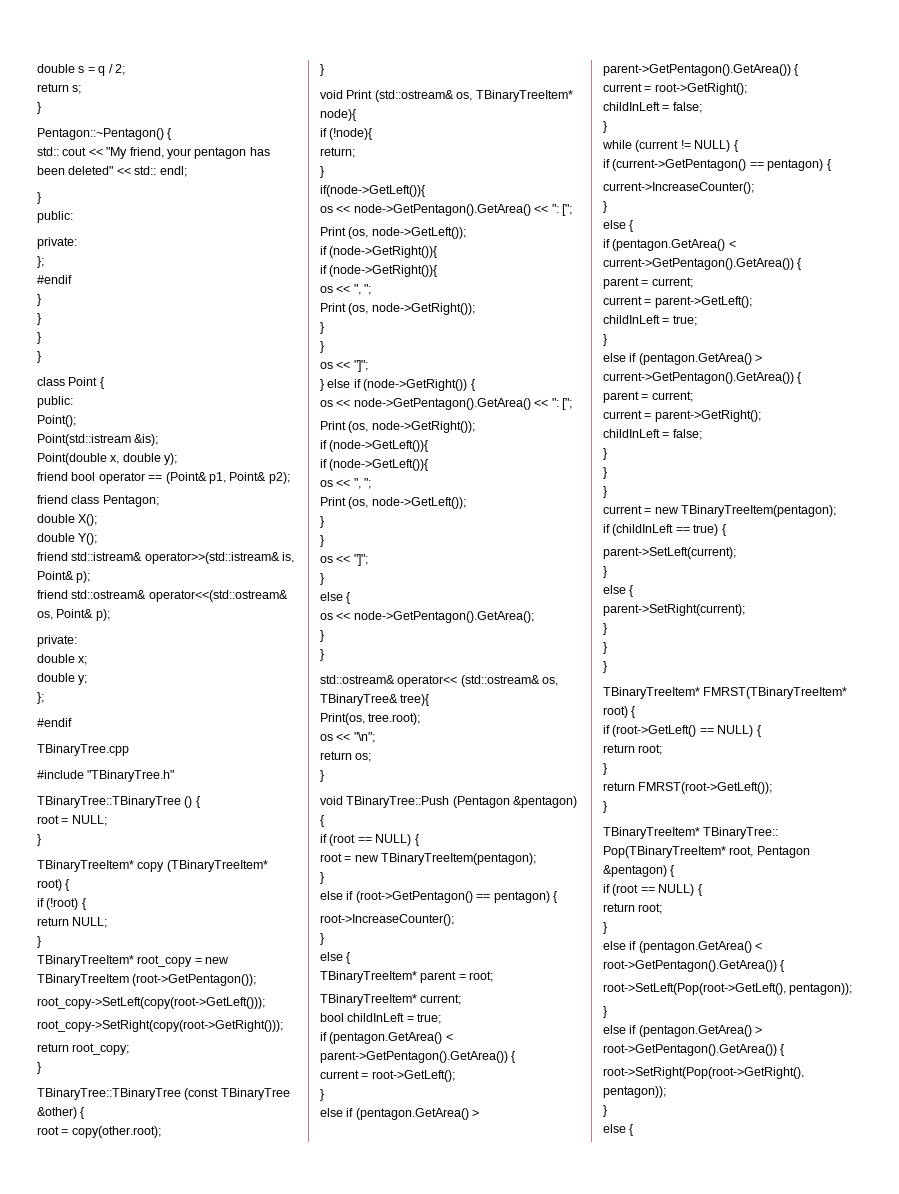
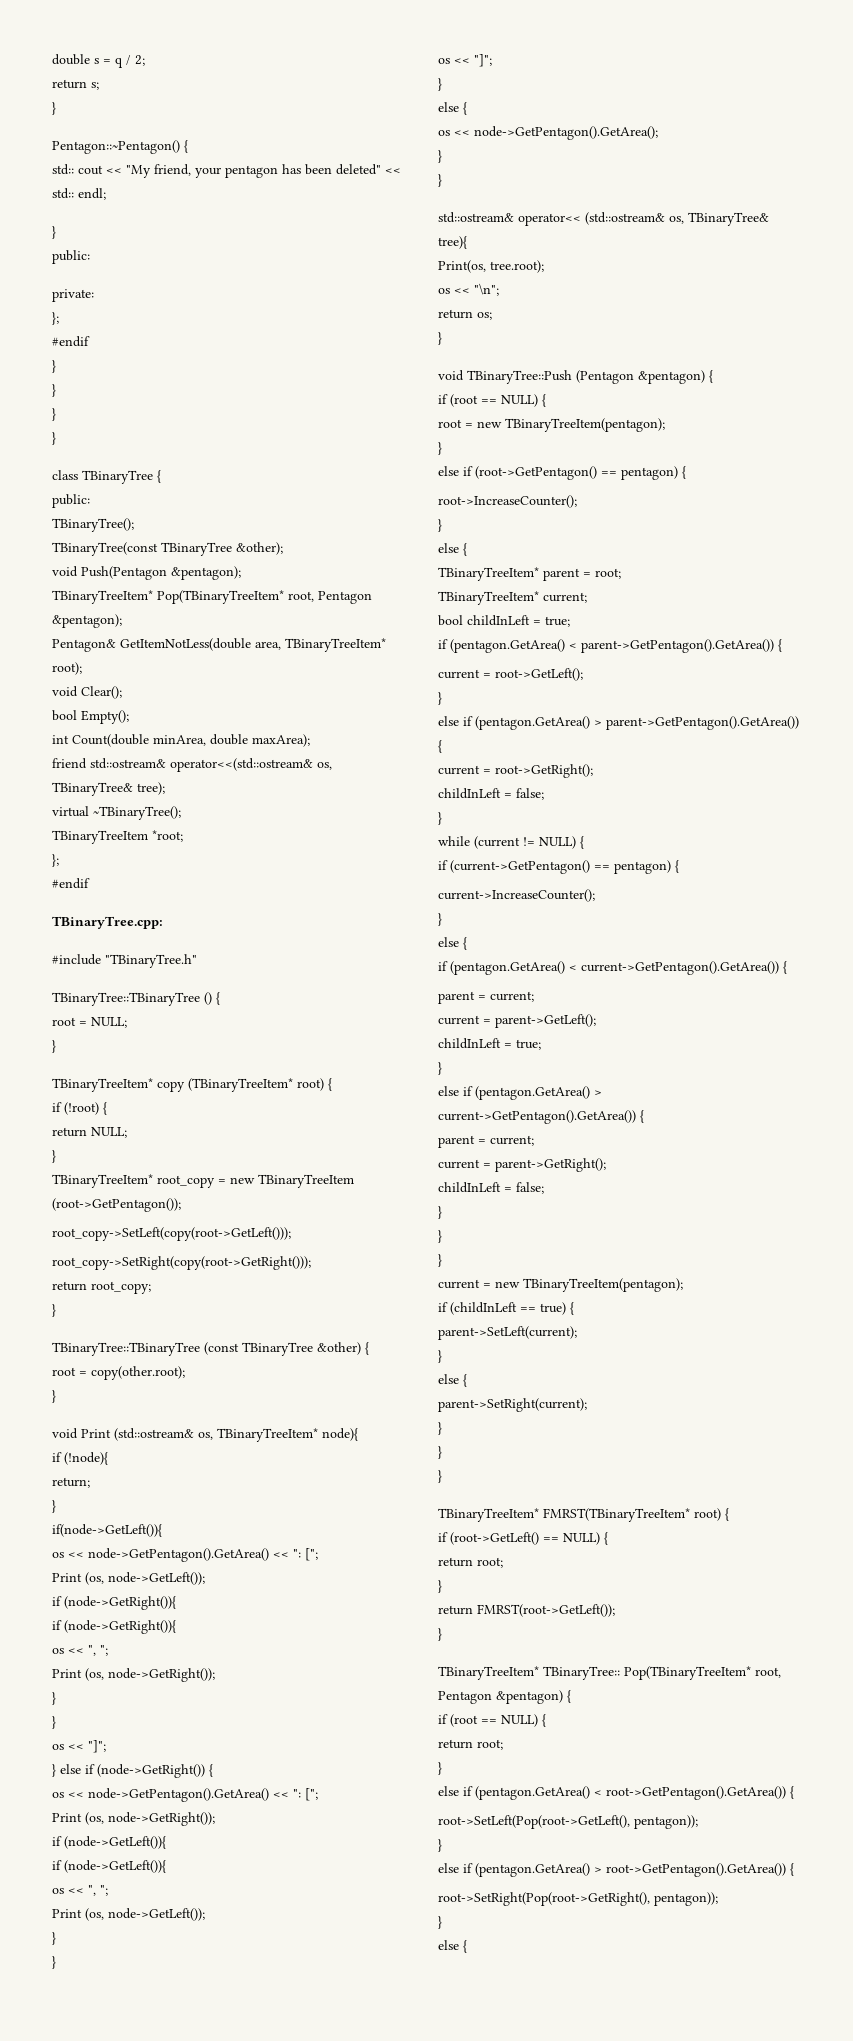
[68,377,98,386] Point -> [82,470,153,484] TBinaryTree
[37,415,76,427] [37,434,159,446] [37,453,178,465] [37,472,290,484] [37,495,159,507] [37,514,98,526] [37,533,98,545] [37,552,295,564] [37,571,91,583] [37,590,288,602] [37,609,110,621] [37,635,77,647] [37,654,88,665] [37,673,88,685] [37,692,44,704] [37,718,72,727] [37,744,129,756] Point(); // Point(std::istream &is); // Point(double x, double y); // friend bool operator == (Point& p1, Point& p2); // friend class Pentagon; // double X(); // double Y(); // friend std::istream& operator>>(std::istream& is, Point& p); // friend std::ostream& operator<<(std::ostream& os, Point& p); // private: // double x; // double y; // }; // #endif // TBinaryTree.cpp -> [52,518,134,532] [52,542,283,556] [52,566,241,580] [52,590,372,604] [52,614,122,628] [52,638,386,652] [52,662,82,675] [52,686,122,699] [52,710,129,724] [52,734,310,747] [52,758,332,772] [52,782,165,796] [52,806,181,820] [52,830,183,844] [52,854,59,867] [52,878,90,889] [52,916,163,929] TBinaryTree(); // TBinaryTree(const TBinaryTree &other); // void Push(Pentagon &pentagon); // TBinaryTreeItem* Pop(TBinaryTreeItem* root, Pentagon &pentagon); // Pentagon& GetItemNotLess(double area, TBinaryTreeItem* root); // void Clear(); // bool Empty(); // int Count(double minArea, double maxArea); // friend std::ostream& operator<<(std::ostream& os, TBinaryTree& tree); // virtual ~TBinaryTree(); // TBinaryTreeItem *root; // }; // #endif // TBinaryTree.cpp:

